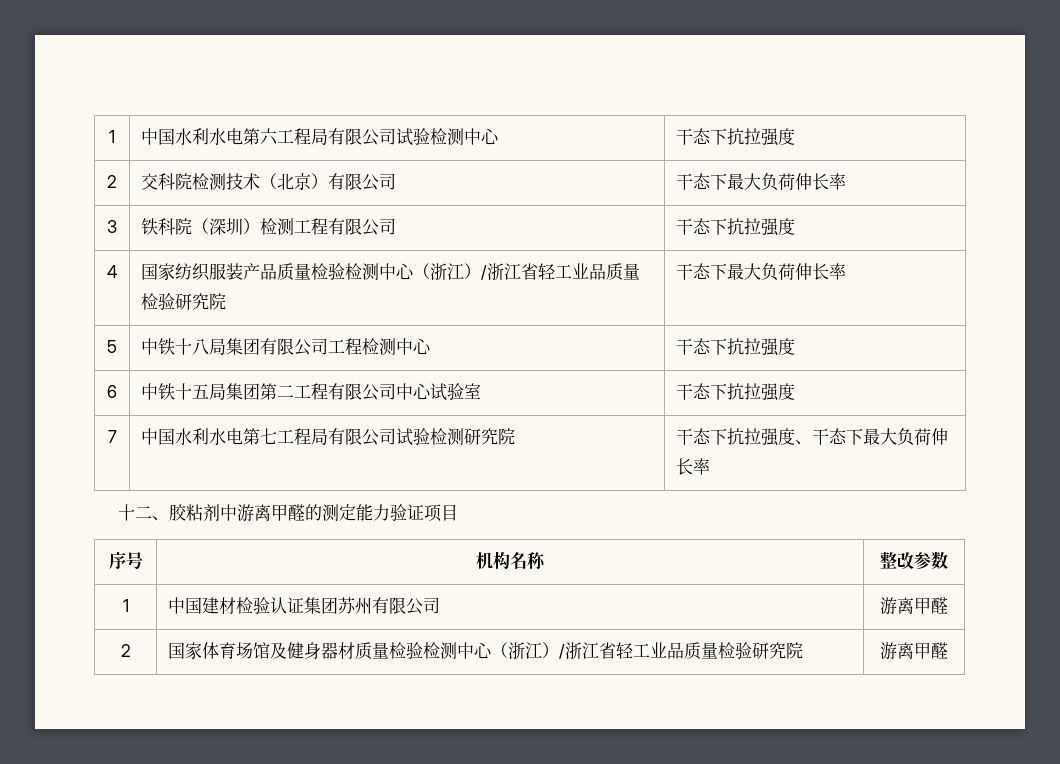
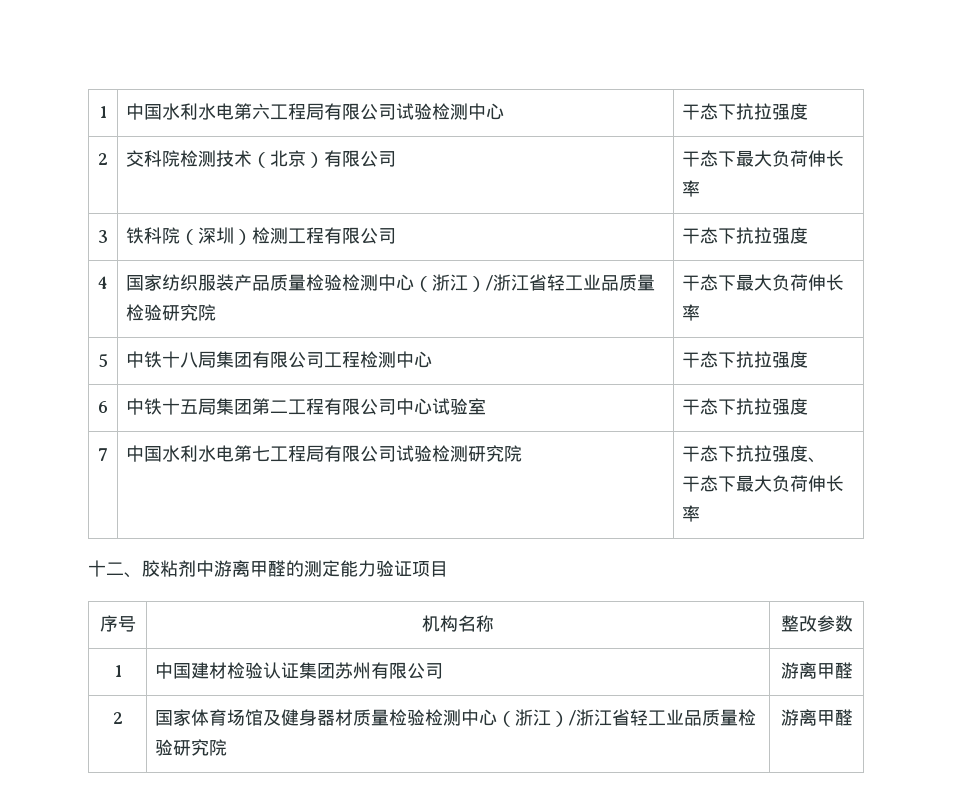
(812, 442) none -> (827, 460) //

